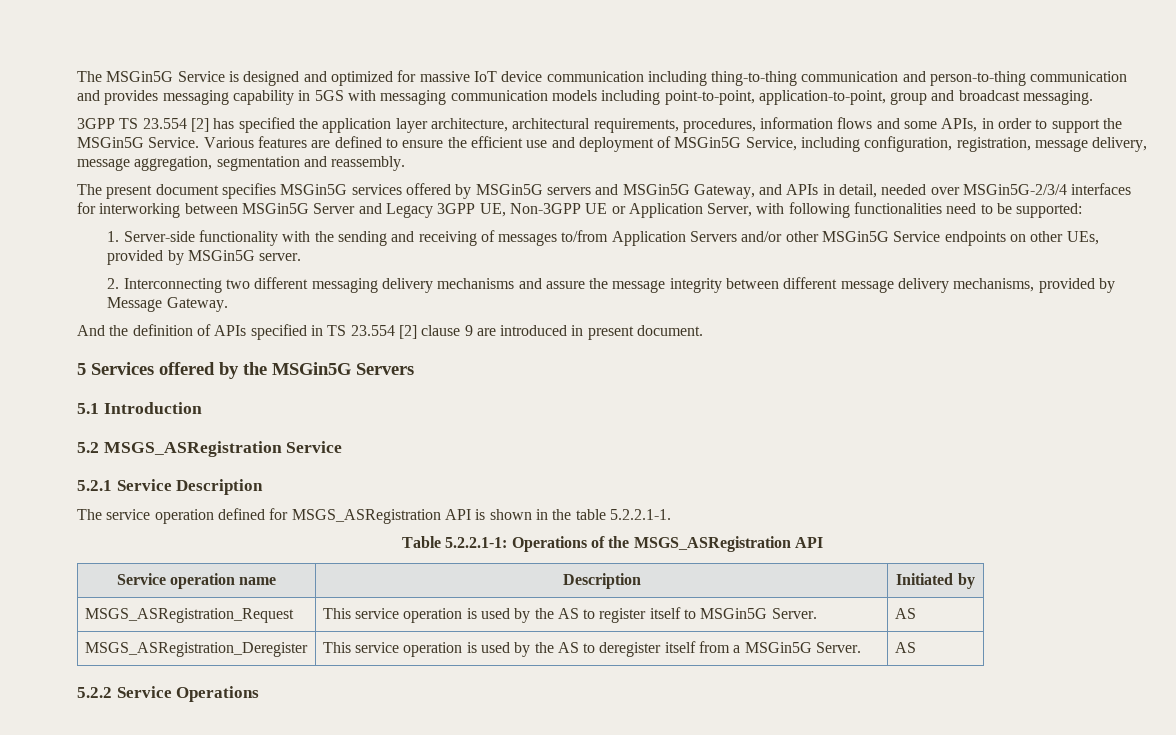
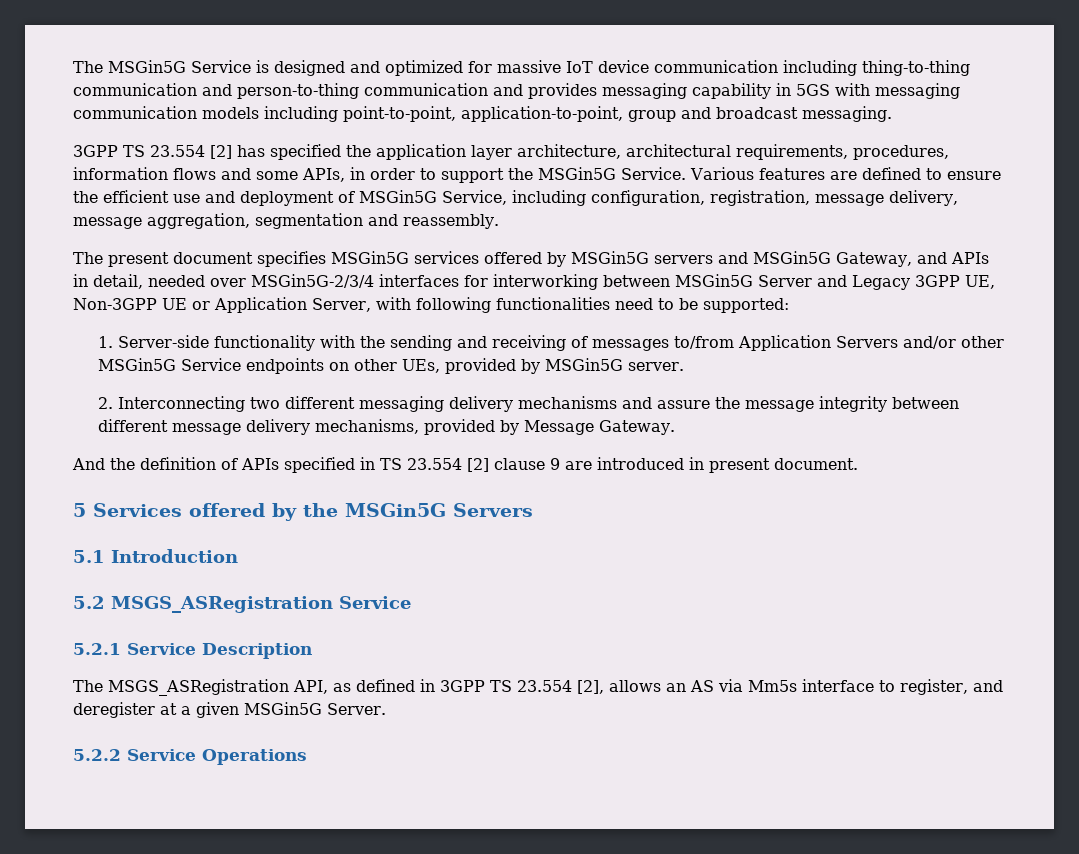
[106,508,671,524] [402,536,823,552] [116,573,277,589] [562,573,641,589] [896,573,975,589] [84,608,294,623] [322,607,817,623] [894,608,916,619] [84,642,308,657] [322,641,862,657] [894,642,916,653] service operation defined for MSGS_ASRegistration API is shown in the table 5.2.2.1-1. // Table 5.2.2.1-1: Operations of the MSGS_ASRegistration API // Service operation name | Description | Initiated by // MSGS_ASRegistration_Request | This service operation is used by the AS to register itself to MSGin5G Server. | AS // MSGS_ASRegistration_Deregister | This service operation is used by the AS to deregister itself from a MSGin5G Server. | AS -> [108,679,1003,696] [73,702,386,718] MSGS_ASRegistration API, as defined in 3GPP TS 23.554 [2], allows an AS via Mm5s interface to register, and deregister at a given MSGin5G Server.

